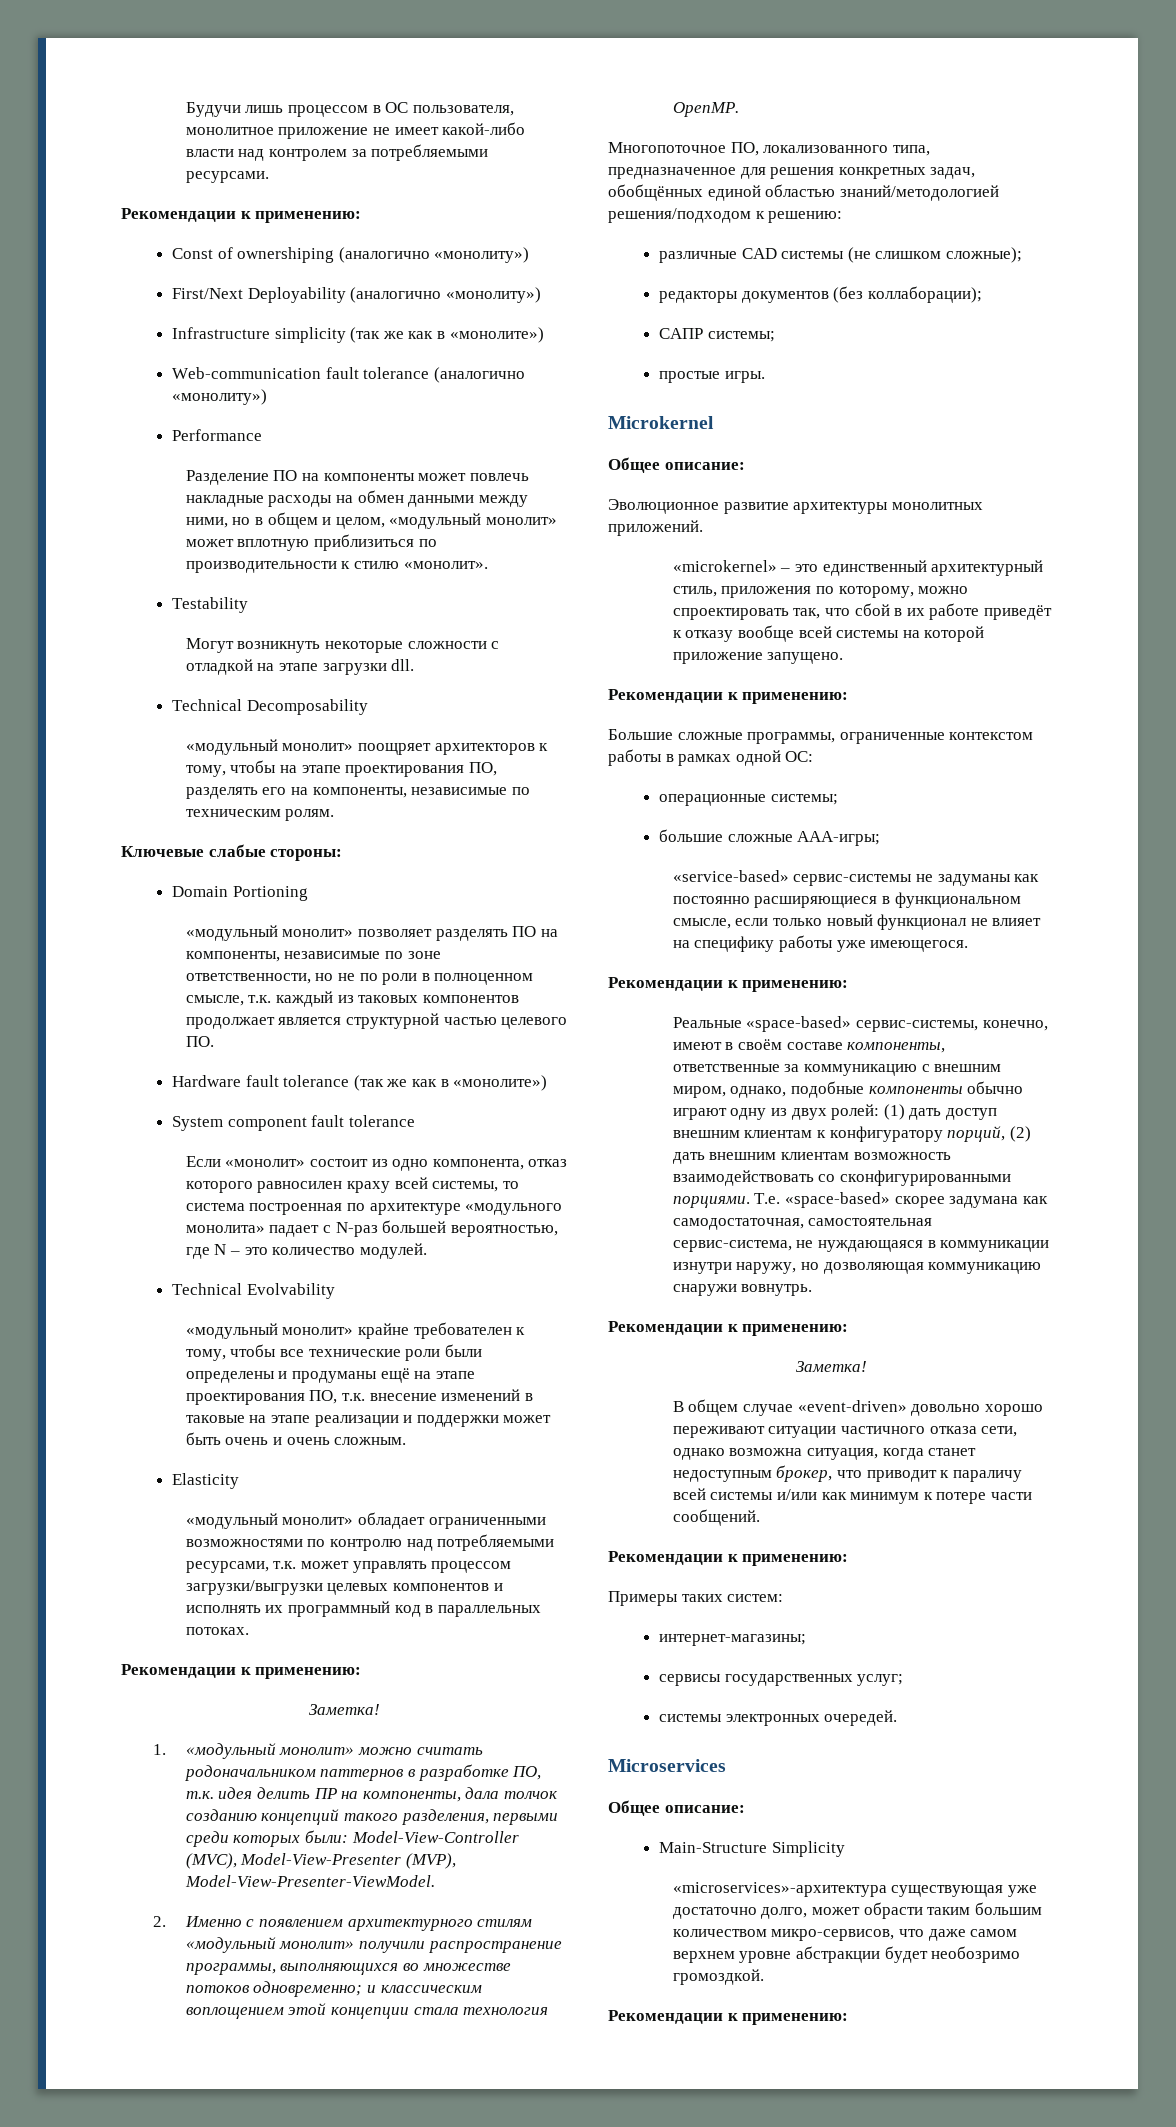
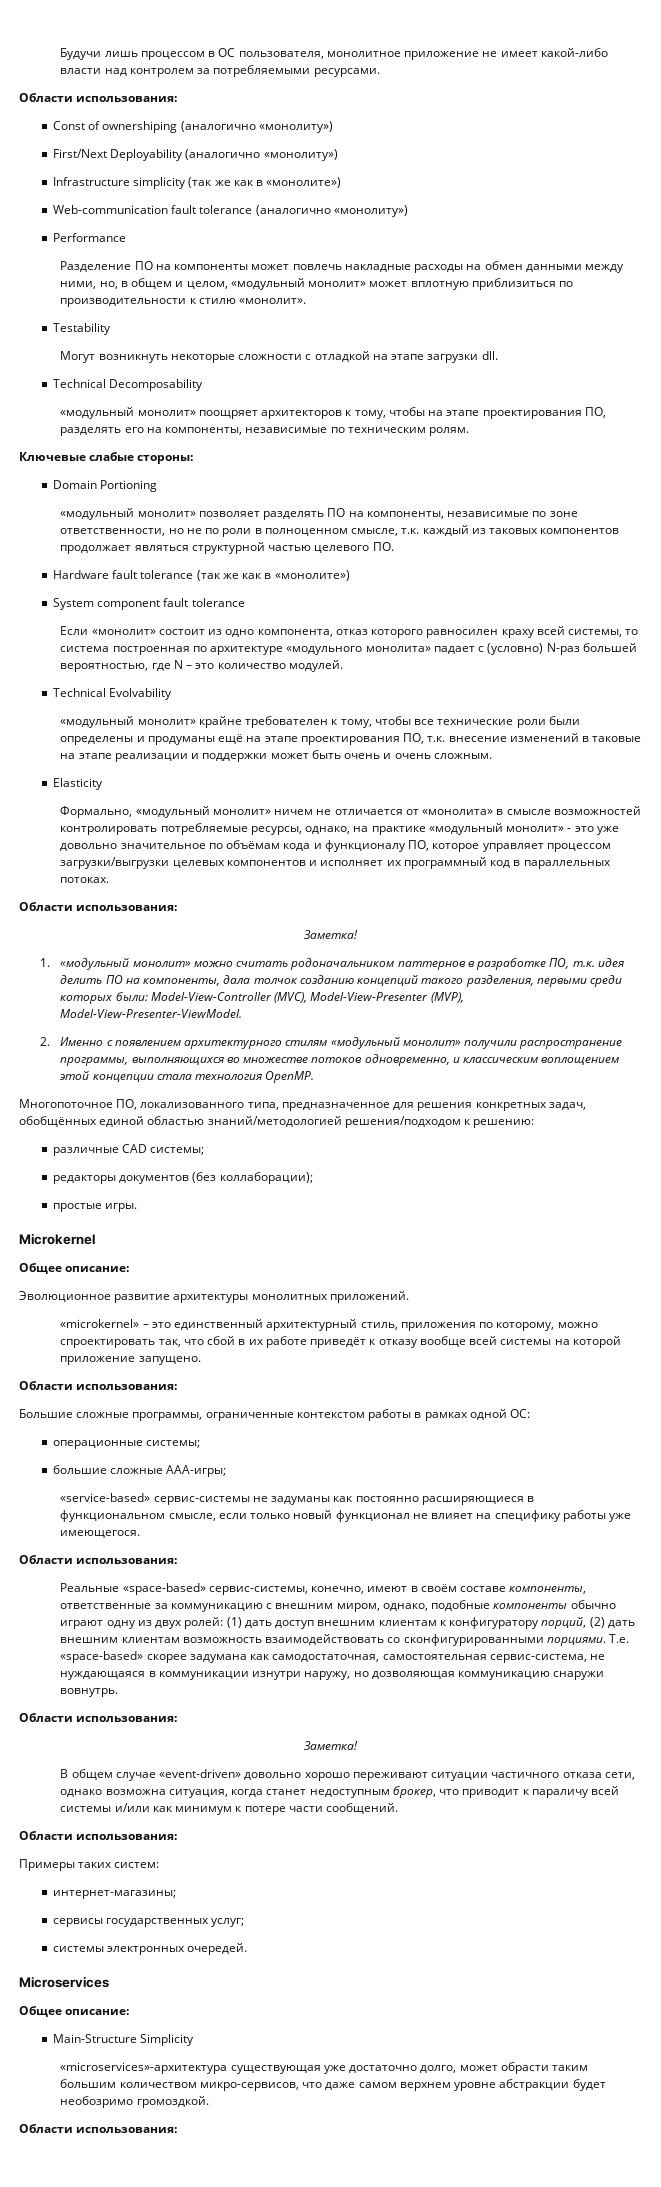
[121,208,362,223] Рекомендации к применению: -> [19,93,178,102] Области использования:
[232,517,251,525] но -> [99,281,118,289] но,
[278,1017,342,1025] является -> [134,545,189,551] являться
(331, 1229) none -> [487,643,544,655] (условно)
[185,1512,546,1529] [185,1534,555,1551] [185,1561,427,1573] «модульный монолит» обладает ограниченными возможностями по контролю над потребляемыми ресурсами, т.к. может управлять -> [60,806,641,818] [60,823,619,835] [60,840,544,852] Формально, «модульный монолит» ничем не отличается от «монолита» в смысле возможностей контролировать потребляемые ресурсы, однако, на практике «модульный монолит» - это уже довольно значительное по объёмам кода и функционалу ПО, которое управляет
[185,1605,261,1613] исполнять -> [320,860,384,866] исполняет
[121,1664,362,1679] Рекомендации к применению: -> [19,902,178,911] Области использования:
[313,1788,337,1799] ПР -> [105,975,123,984] ПО
[253,1981,363,1997] одновременно; -> [364,1054,450,1066] одновременно,
[781,247,1023,263] системы (не слишком сложные); -> [150,1147,205,1155] системы;
[659,328,775,342] // САПР системы; -> (313, 1178) none
[608,689,849,704] Рекомендации к применению: -> [19,1381,178,1390] Области использования:
[608,977,849,992] Рекомендации к применению: -> [19,1555,178,1564] Области использования:
[608,1321,849,1336] Рекомендации к применению: -> [19,1713,178,1722] Области использования:
[608,1551,849,1566] Рекомендации к применению: -> [19,1831,178,1840] Области использования:
[608,2010,849,2025] Рекомендации к применению: -> [19,2124,178,2133] Области использования:

